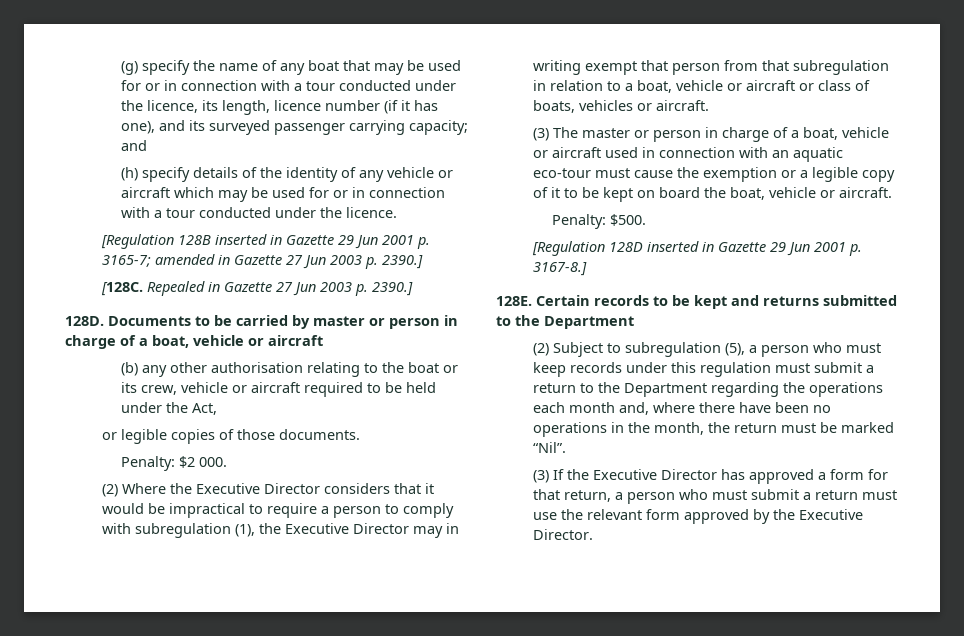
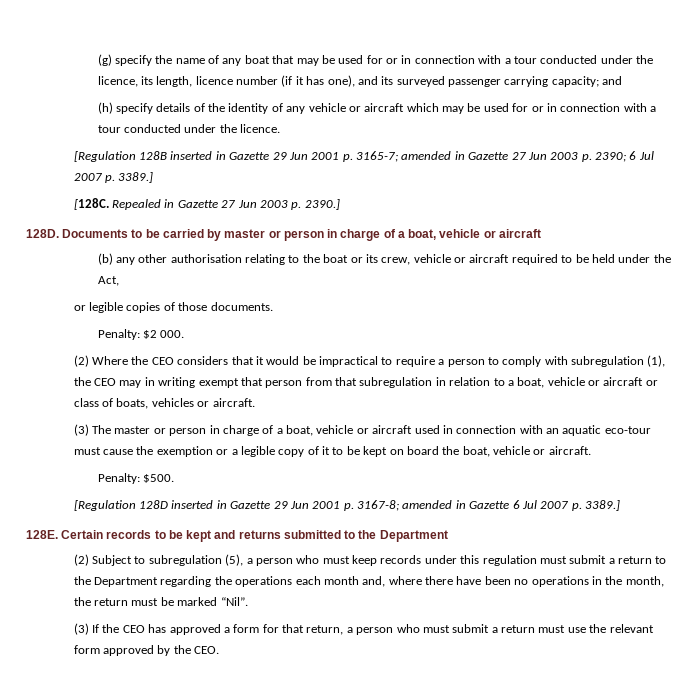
[382,255,424,269] 2390.] -> [595,151,654,162] [73,172,154,183] 2390; 6 Jul 2007 p. 3389.]
[196,483,321,494] Executive Director -> [151,357,174,365] CEO
[285,523,410,534] Executive Director -> [94,378,117,386] CEO
[533,262,588,276] 3167-8.] -> [357,500,621,511] 3167-8; amended in Gazette 6 Jul 2007 p. 3389.]
[593,469,718,480] Executive Director -> [122,625,145,633] CEO
[799,509,864,520] [533,529,594,540] Executive Director. -> [194,646,220,654] CEO.

